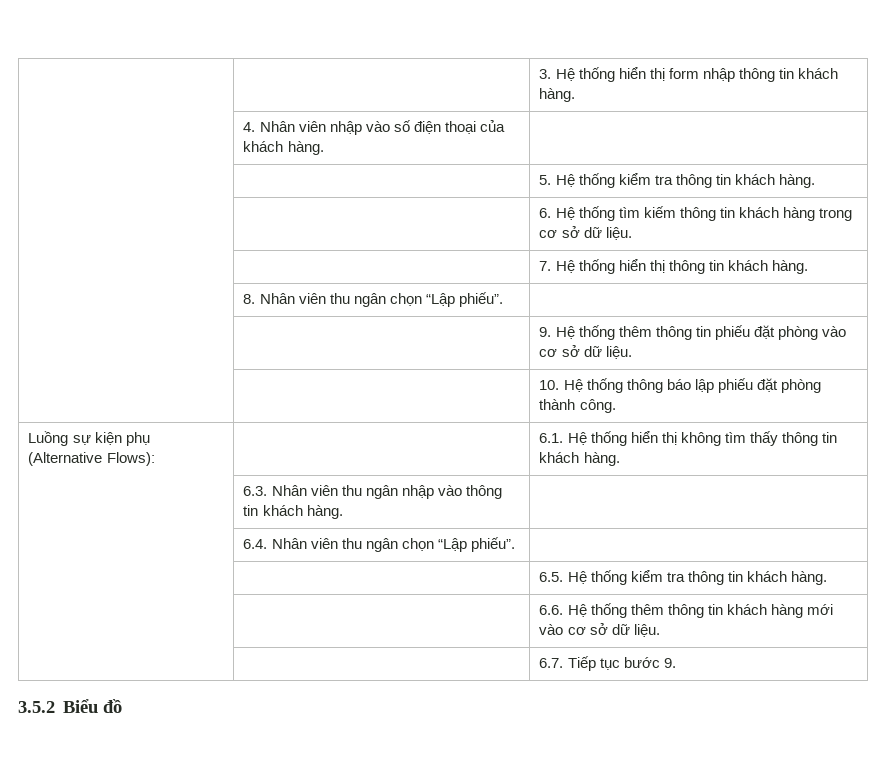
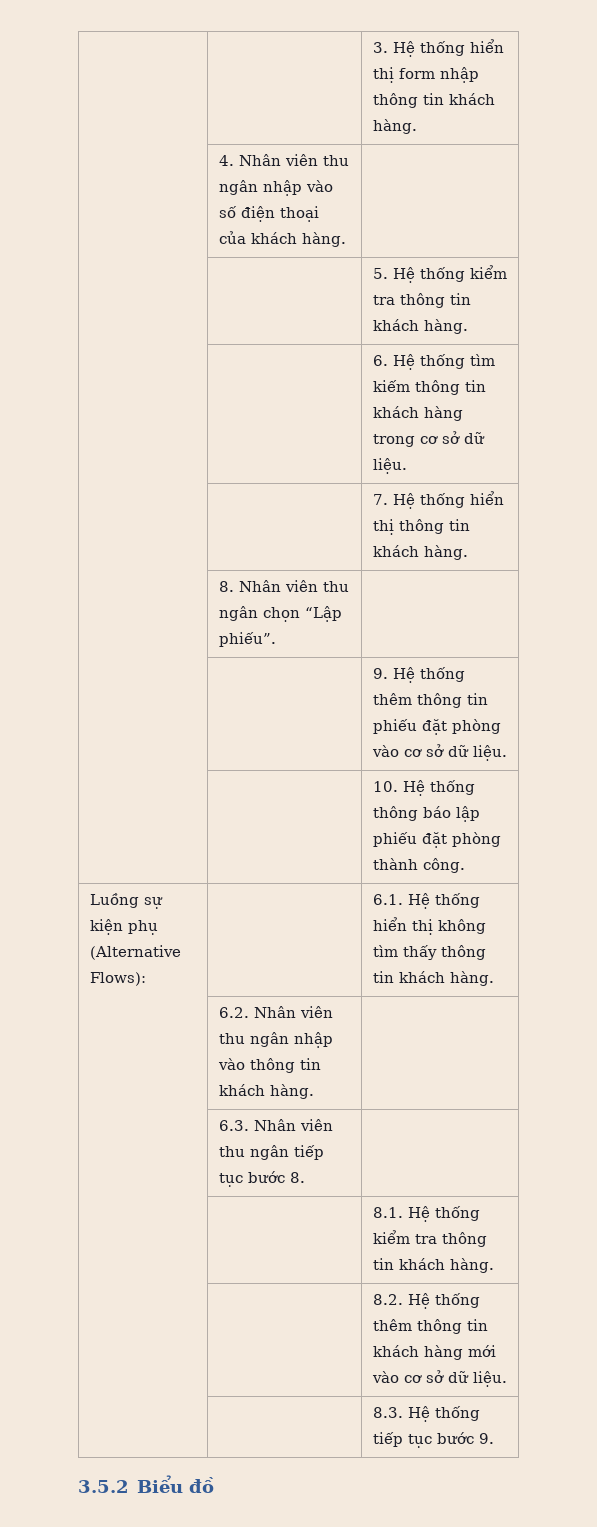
(326, 126) none -> [322,155,349,166] [218,180,258,195] thu ngân
[243,486,268,496] 6.3. -> [218,1007,249,1018] 6.2.
[243,537,515,552] [539,570,827,585] [539,605,564,615] 6.4. Nhân viên thu ngân chọn “Lập phiếu”. | // | | 6.5. Hệ thống kiểm tra thông tin khách hàng. // | | 6.6. -> [218,1119,333,1131] [218,1145,324,1160] [218,1171,305,1187] [372,1206,480,1222] [372,1230,487,1247] [372,1258,494,1273] [372,1294,403,1305] 6.3. Nhân viên thu ngân tiếp tục bước 8. | // | | 8.1. Hệ thống kiểm tra thông tin khách hàng. // | | 8.2.
[539,656,596,671] 6.7. Tiếp -> [372,1406,480,1422] [372,1432,403,1447] 8.3. Hệ thống tiếp

